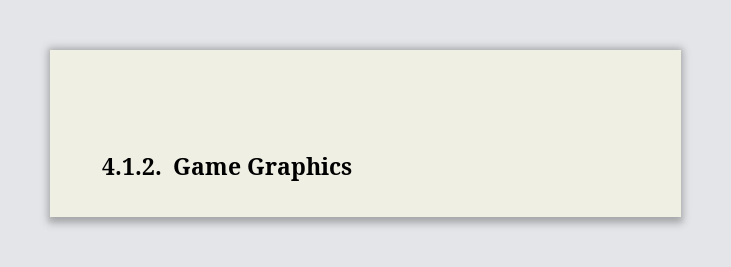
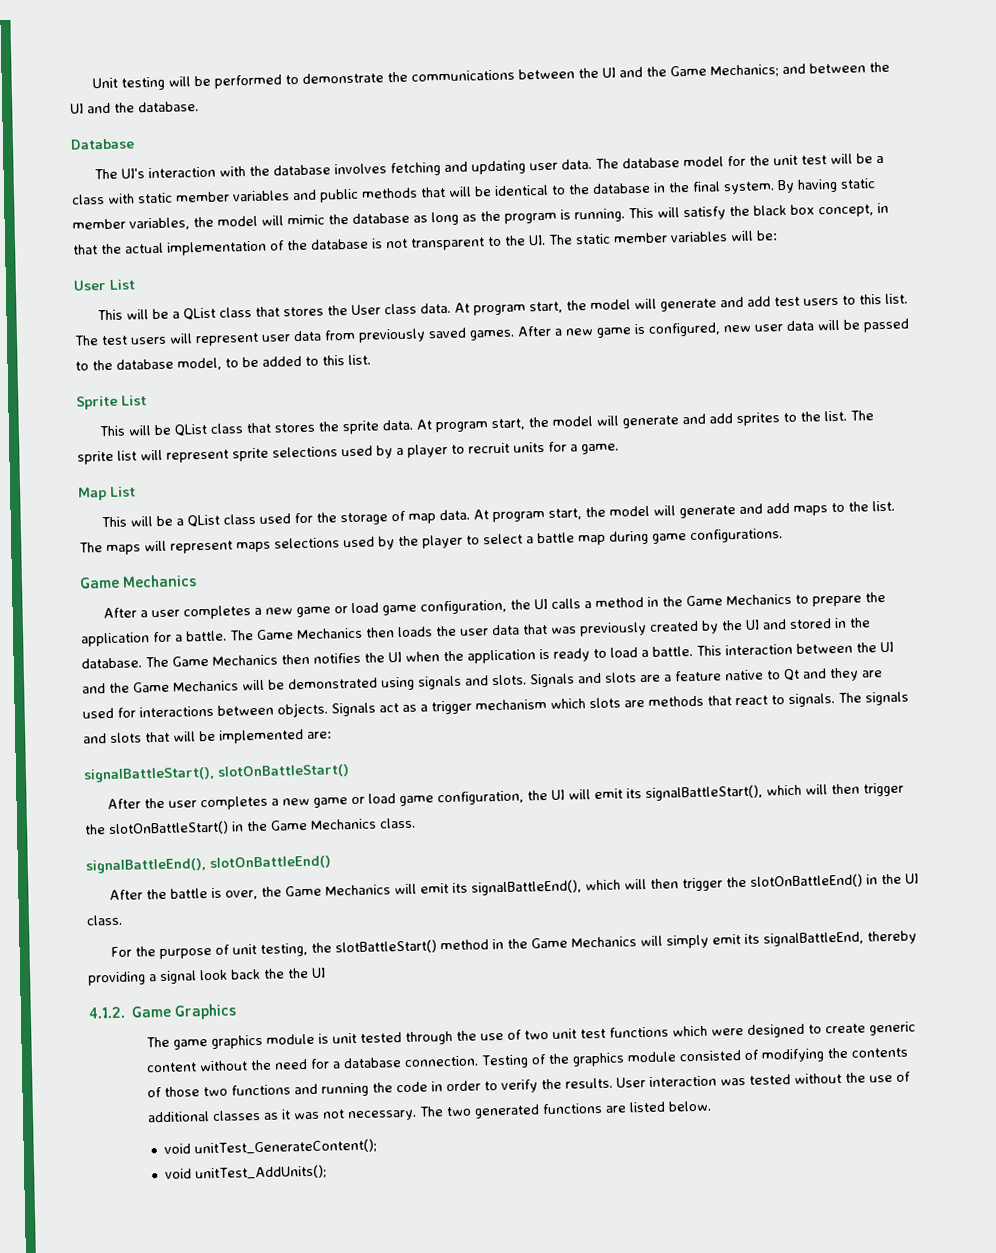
[102,157,352,181] 4.1.2. Game Graphics -> [92,61,891,91] [70,101,199,114] [70,138,135,150] [94,153,885,180] [72,178,876,205] [72,202,889,231] [73,230,778,256] [73,279,135,291] [97,293,909,321] [74,318,910,347] [75,354,371,371] [76,395,147,410] [99,410,875,437] [77,441,619,465] [78,486,136,501] [101,500,896,528] [79,528,783,556] [79,574,198,589] [103,591,887,620] [81,617,871,647] [81,641,894,669] [82,667,883,694] [82,691,909,719] [83,729,332,744] [83,764,350,783] [107,782,905,811] [84,817,416,837] [85,855,331,874] [109,873,920,901] [86,914,123,926] [110,930,918,960] [88,967,326,986] [88,1003,238,1020] [145,1021,916,1050] [145,1047,908,1073] [146,1071,911,1098] [146,1100,712,1123] [163,1138,377,1156] [164,1164,327,1181] Unit testing will be performed to demonstrate the communications between the UI and the Game Mechanics; and between the UI and the database. // Database // The UI's interaction with the database involves fetching and updating user data. The database model for the unit test will be a class with static member variables and public methods that will be identical to the database in the final system. By having static member variables, the model will mimic the database as long as the program is running. This will satisfy the black box concept, in that the actual implementation of the database is not transparent to the UI. The static member variables will be: // User List // This will be a QList class that stores the User class data. At program start, the model will generate and add test users to this list. The test users will represent user data from previously saved games. After a new game is configured, new user data will be passed to the database model, to be added to this list. // Sprite List // This will be QList class that stores the sprite data. At program start, the model will generate and add sprites to the list. The sprite list will represent sprite selections used by a player to recruit units for a game. // Map List // This will be a QList class used for the storage of map data. At program start, the model will generate and add maps to the list. The maps will represent maps selections used by the player to select a battle map during game configurations. // Game Mechanics // After a user completes a new game or load game configuration, the UI calls a method in the Game Mechanics to prepare the application for a battle. The Game Mechanics then loads the user data that was previously created by the UI and stored in the database. The Game Mechanics then notifies the UI when the application is ready to load a battle. This interaction between the UI and the Game Mechanics will be demonstrated using signals and slots. Signals and slots are a feature native to Qt and they are used for interactions between objects. Signals act as a trigger mechanism which slots are methods that react to signals. The signals and slots that will be implemented are: // signalBattleStart(), slotOnBattleStart() // After the user completes a new game or load game configuration, the UI will emit its signalBattleStart(), which will then trigger the slotOnBattleStart() in the Game Mechanics class. // signalBattleEnd(), slotOnBattleEnd() // After the battle is over, the Game Mechanics will emit its signalBattleEnd(), which will then trigger the slotOnBattleEnd() in the UI class. // For the purpose of unit testing, the slotBattleStart() method in the Game Mechanics will simply emit its signalBattleEnd, thereby providing a signal look back the the UI // 4.1.2. Game Graphics // The game graphics module is unit tested through the use of two unit test functions which were designed to create generic content without the need for a database connection. Testing of the graphics module consisted of modifying the contents of those two functions and running the code in order to verify the results. User interaction was tested without the use of additional classes as it was not necessary. The two generated functions are listed below. // void unitTest_GenerateContent(); // void unitTest_AddUnits();

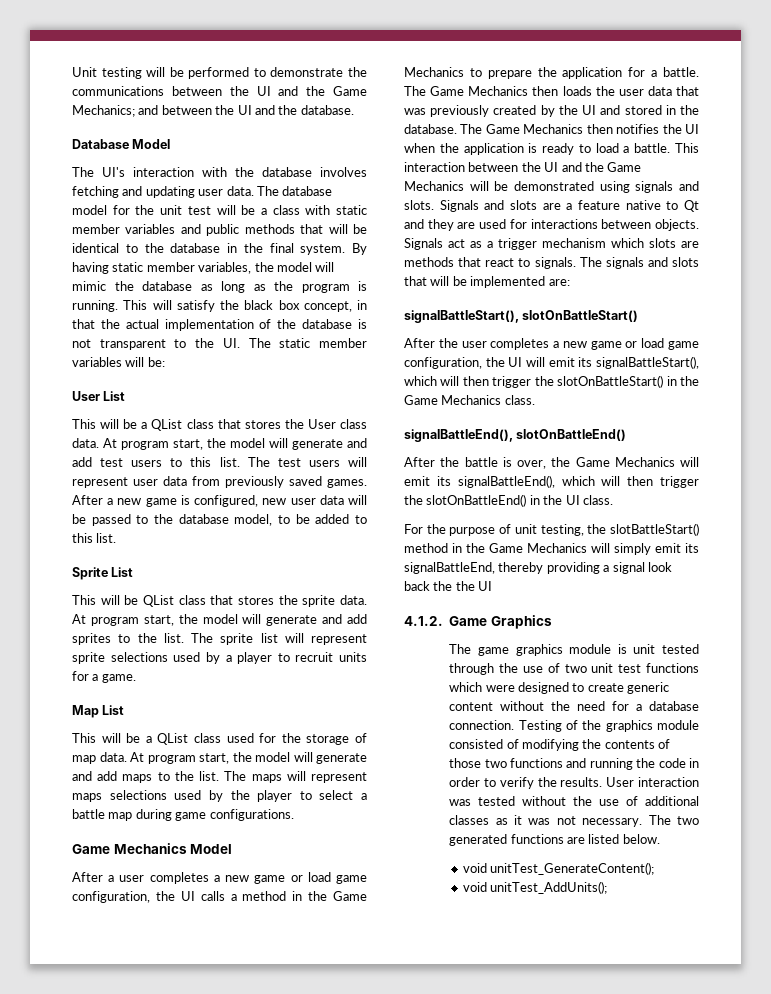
(135, 144) none -> [132,139,171,149] Model
(198, 581) none -> [190,844,233,854] Model

